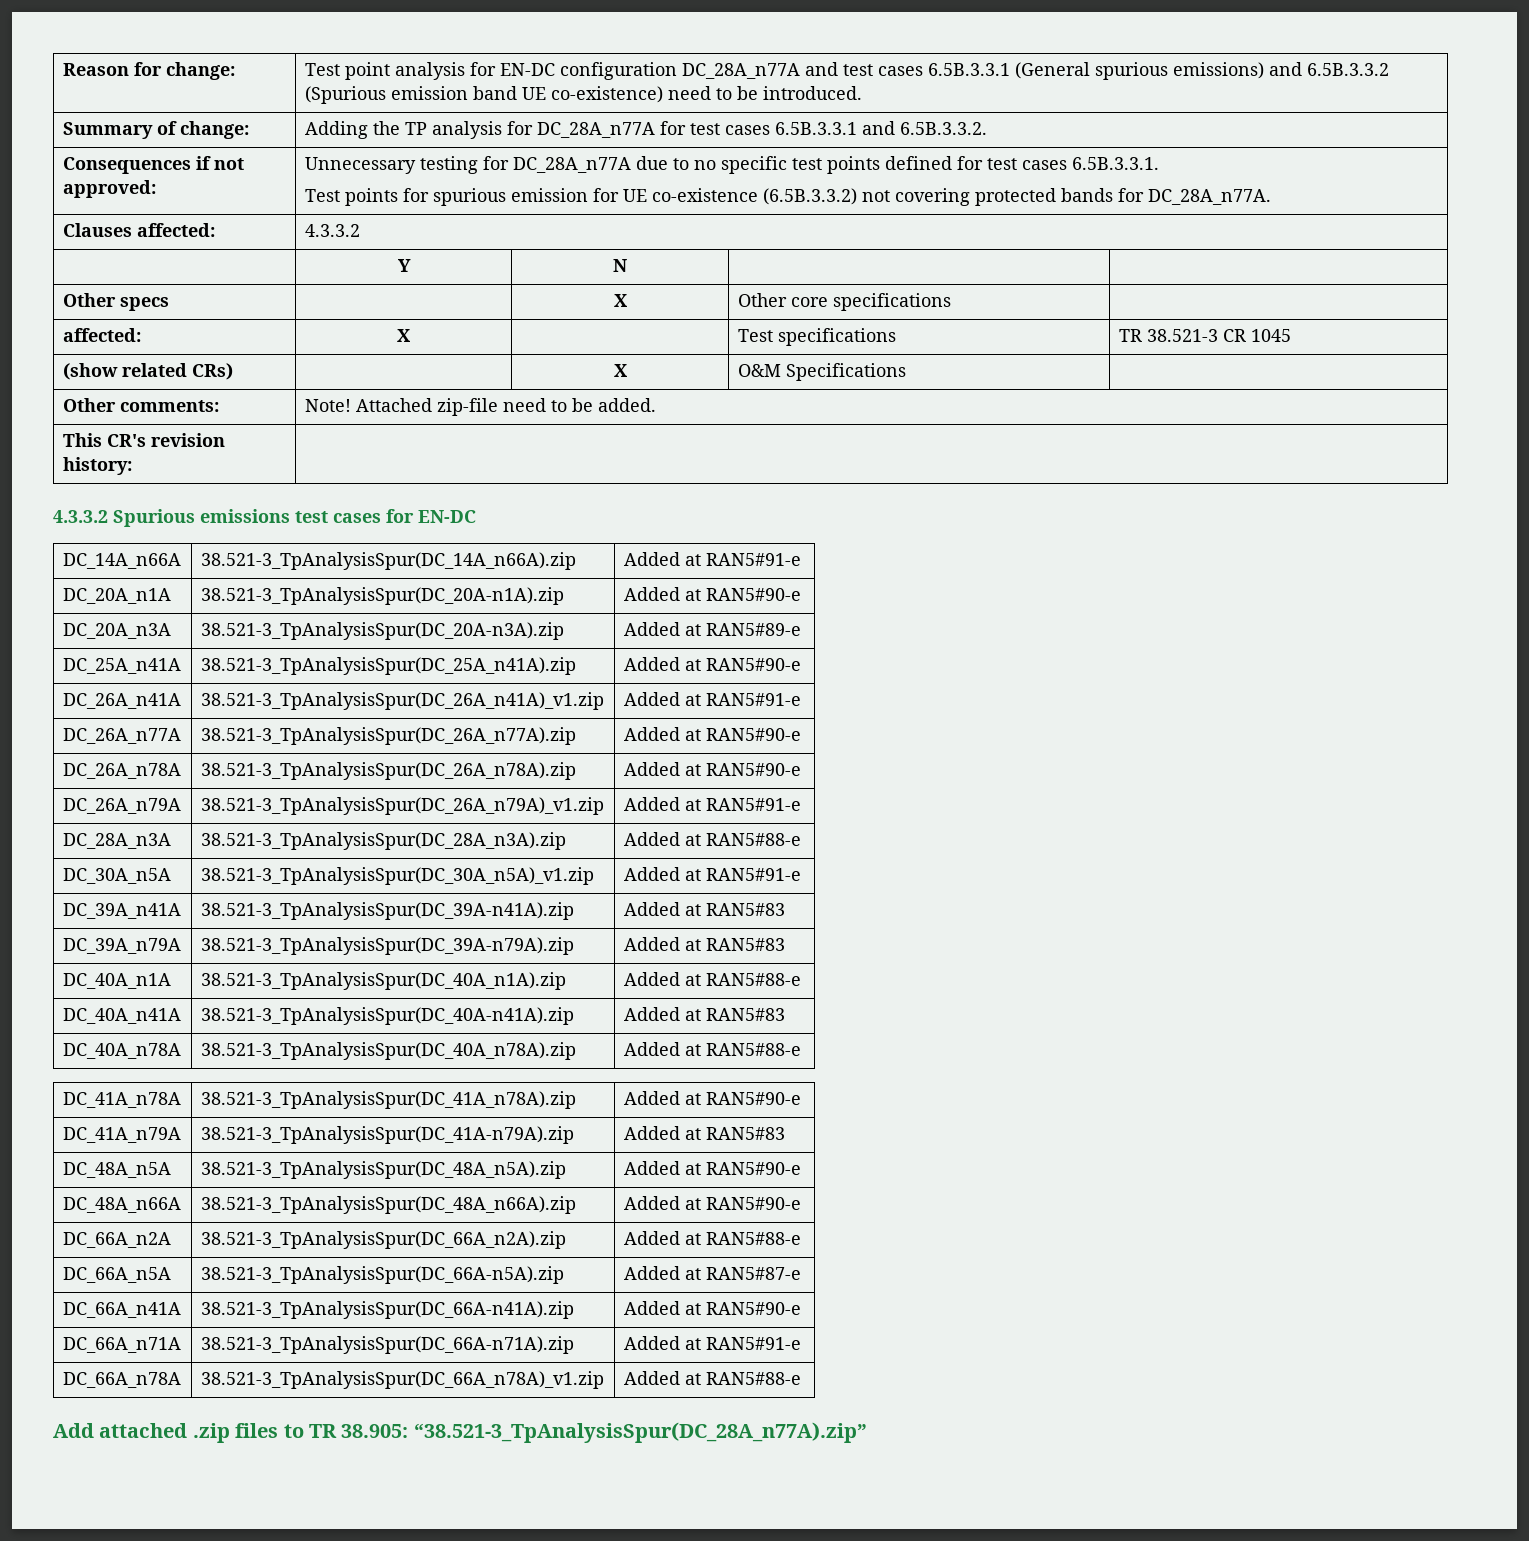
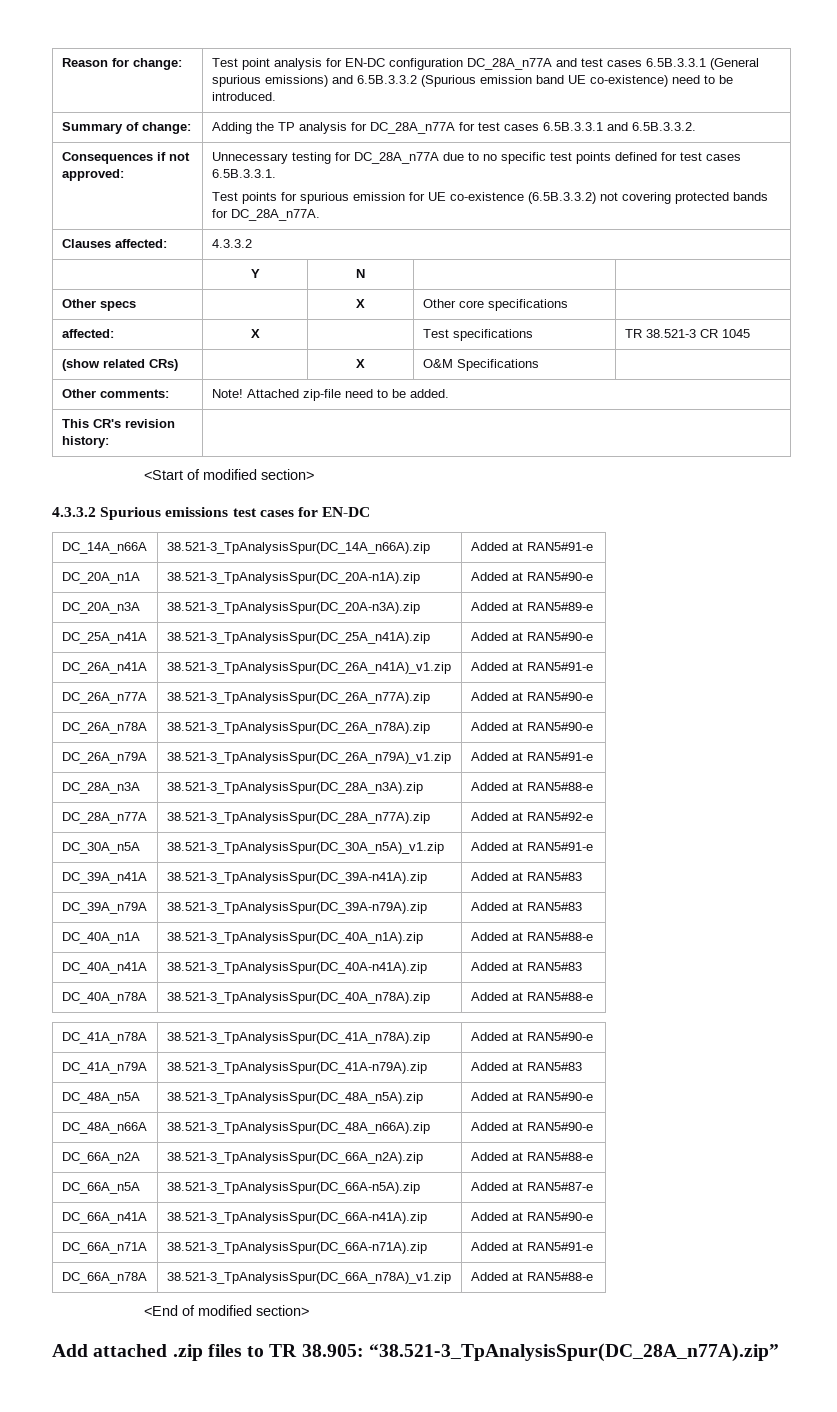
(132, 466) none -> [144,469,315,480] // <Start of modified section>
(801, 839) none -> [61,812,147,824] [166,812,430,824] [470,812,593,821] // DC_28A_n77A | 38.521-3_TpAnalysisSpur(DC_28A_n77A).zip | Added at RAN5#92-e
(801, 1378) none -> [144,1305,310,1316] // <End of modified section>

